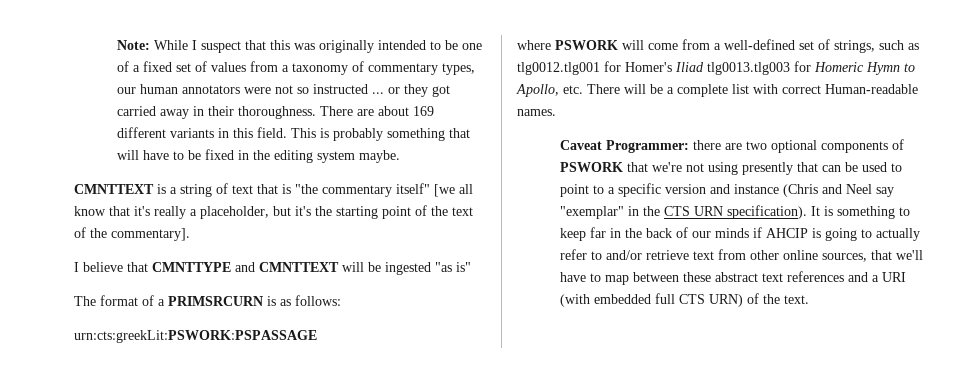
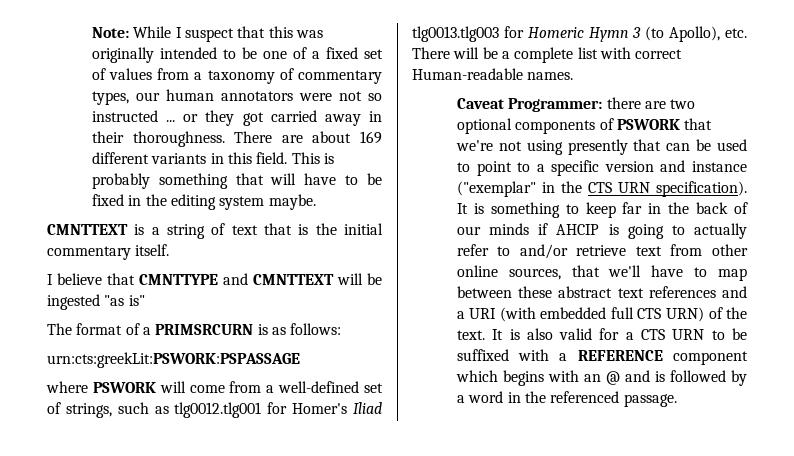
[295,183,473,197] [74,205,473,219] [74,227,190,241] "the commentary itself" [we all know that it's really a placeholder, but it's the starting point of the text of the commentary]. -> [315,223,383,235] [47,244,170,260] the initial commentary itself.
[904,63,915,72] [516,84,559,97] to Apollo, -> [632,26,721,42] 3 (to Apollo),
[783,184,895,197] [560,206,625,219] (Chris and Neel say "exemplar" -> [456,181,536,197] ("exemplar"
(810, 299) none -> [492,328,747,340] [456,349,748,365] [455,370,747,386] [456,391,677,407] It is also valid for a CTS URN to be suffixed with a REFERENCE component which begins with an @ and is followed by a word in the referenced passage.

